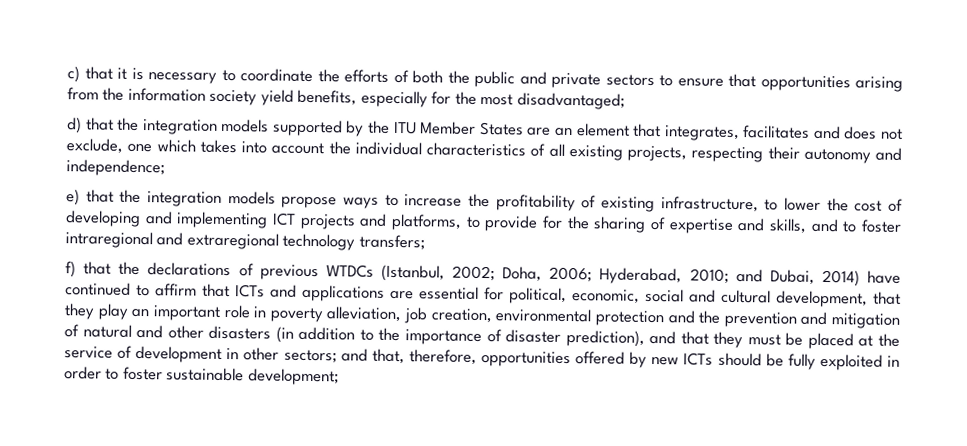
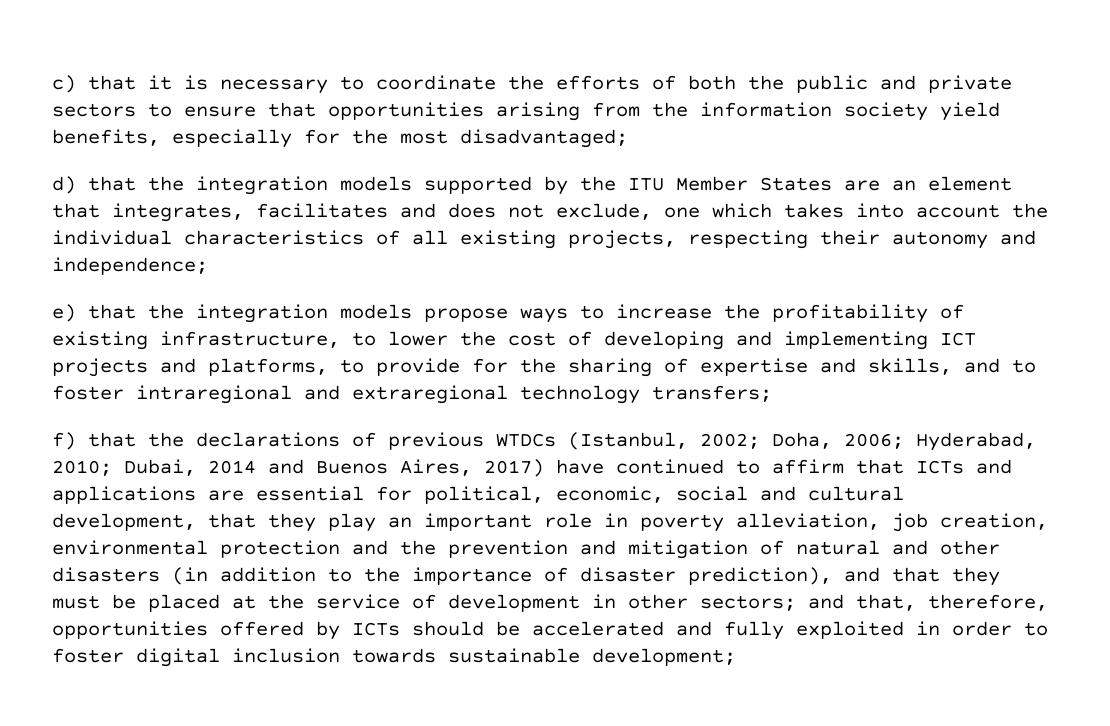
[735,268,860,287] and Dubai, 2014) -> [124,459,544,477] Dubai, 2014 and Buenos Aires, 2017)
[651,356,680,366] new -> (340, 630) none
(784, 360) none -> [532,621,712,636] accelerated and
(163, 373) none -> [136,648,436,667] digital inclusion towards

